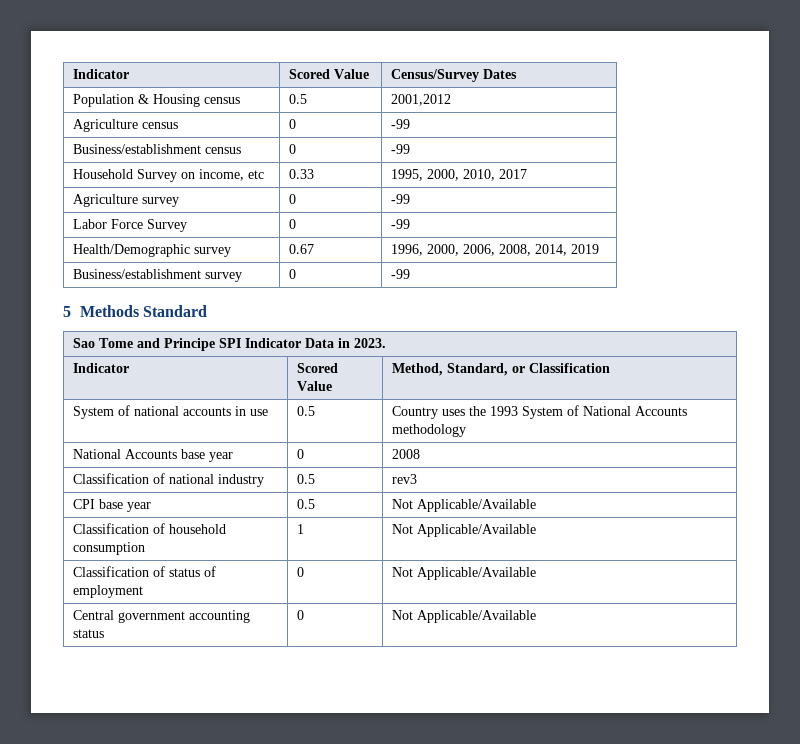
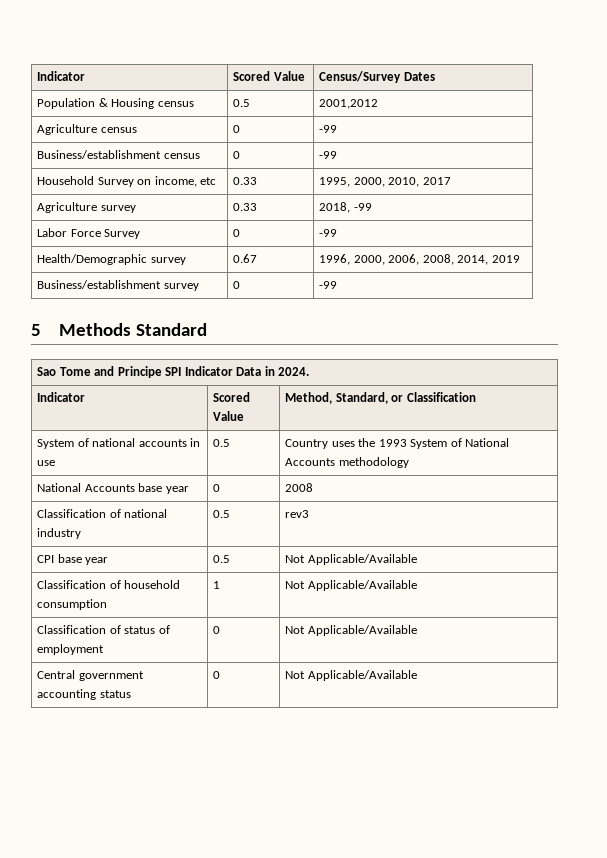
[289,194,297,204] 0 | -> [233,203,258,211] [319,202,351,213] 0.33 | 2018,
[354,338,387,348] 2023. -> [278,367,310,376] 2024.

